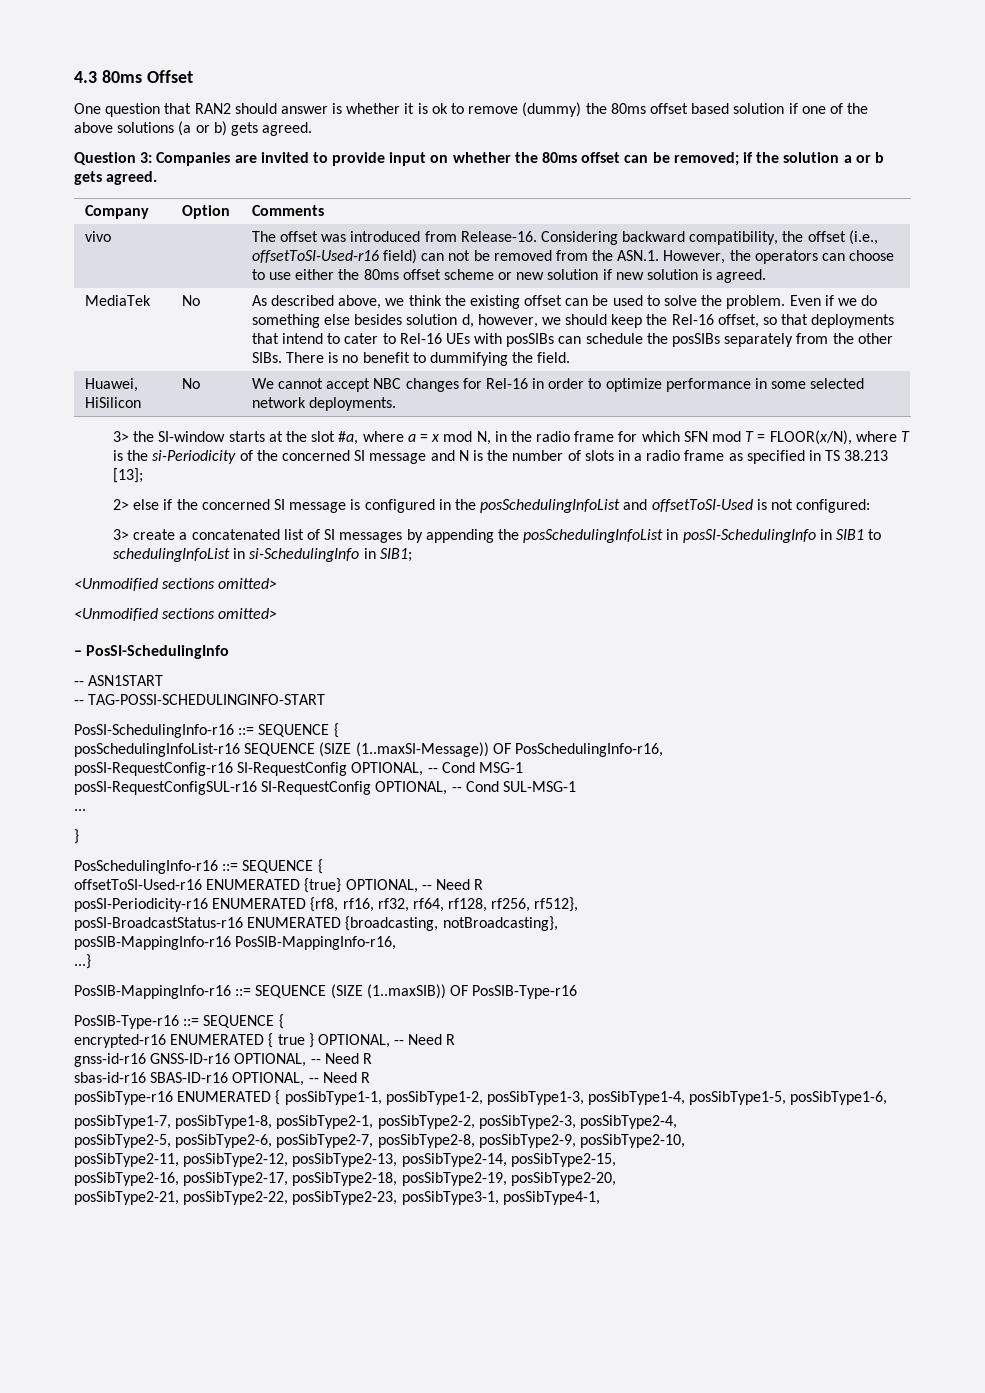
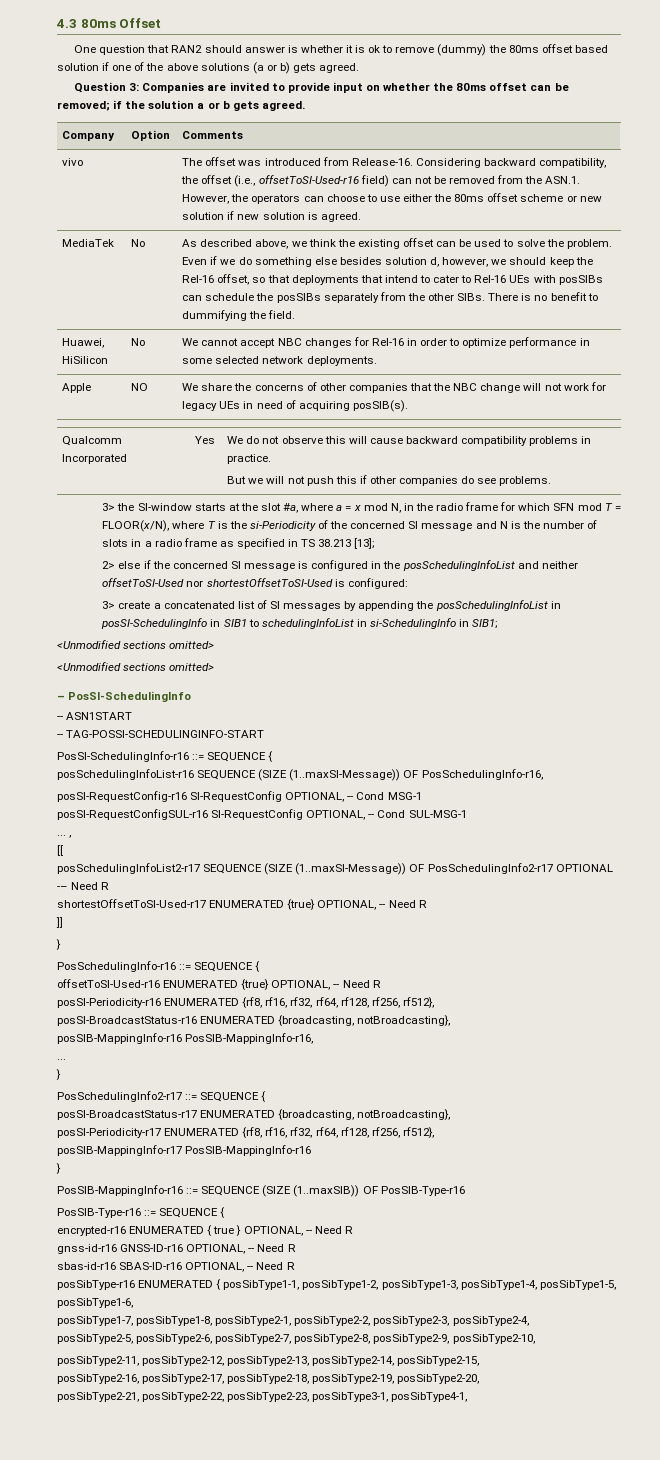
(396, 404) none -> [62,383,92,393] [131,383,149,391] [182,382,606,393] [182,400,408,412] [62,436,123,446] [62,454,128,464] [195,436,216,444] [227,436,592,446] [227,454,272,464] [227,475,552,486] // Apple | NO | We share the concerns of other companies that the NBC change will not work for legacy UEs in need of acquiring posSIB(s). // Qualcomm Incorporated | Yes | We do not observe this will cause backward compatibility problems in practice. // But we will not push this if other companies do see problems.
[651,499,793,512] offsetToSI-Used is not -> [541,561,578,569] [102,578,345,587] neither offsetToSI-Used nor shortestOffsetToSI-Used is
(86, 810) none -> [69,835,72,838] [57,845,63,856] [57,863,613,875] [57,882,110,890] [57,899,427,910] [56,917,63,928] , // [[ // posSchedulingInfoList2-r17 SEQUENCE (SIZE (1..maxSI-Message)) OF PosSchedulingInfo2-r17 OPTIONAL -– Need R // shortestOffsetToSI-Used-r17 ENUMERATED {true} OPTIONAL, -- Need R // ]]
[74,954,91,969] ...} -> [57,1059,66,1060] [56,1069,61,1080] [57,1091,267,1102] [57,1109,451,1120] [57,1127,434,1138] [57,1145,312,1156] [56,1163,61,1174] ... // } // PosSchedulingInfo2-r17 ::= SEQUENCE { // posSI-BroadcastStatus-r17 ENUMERATED {broadcasting, notBroadcasting}, // posSI-Periodicity-r17 ENUMERATED {rf8, rf16, rf32, rf64, rf128, rf256, rf512}, // posSIB-MappingInfo-r17 PosSIB-MappingInfo-r16 // }

